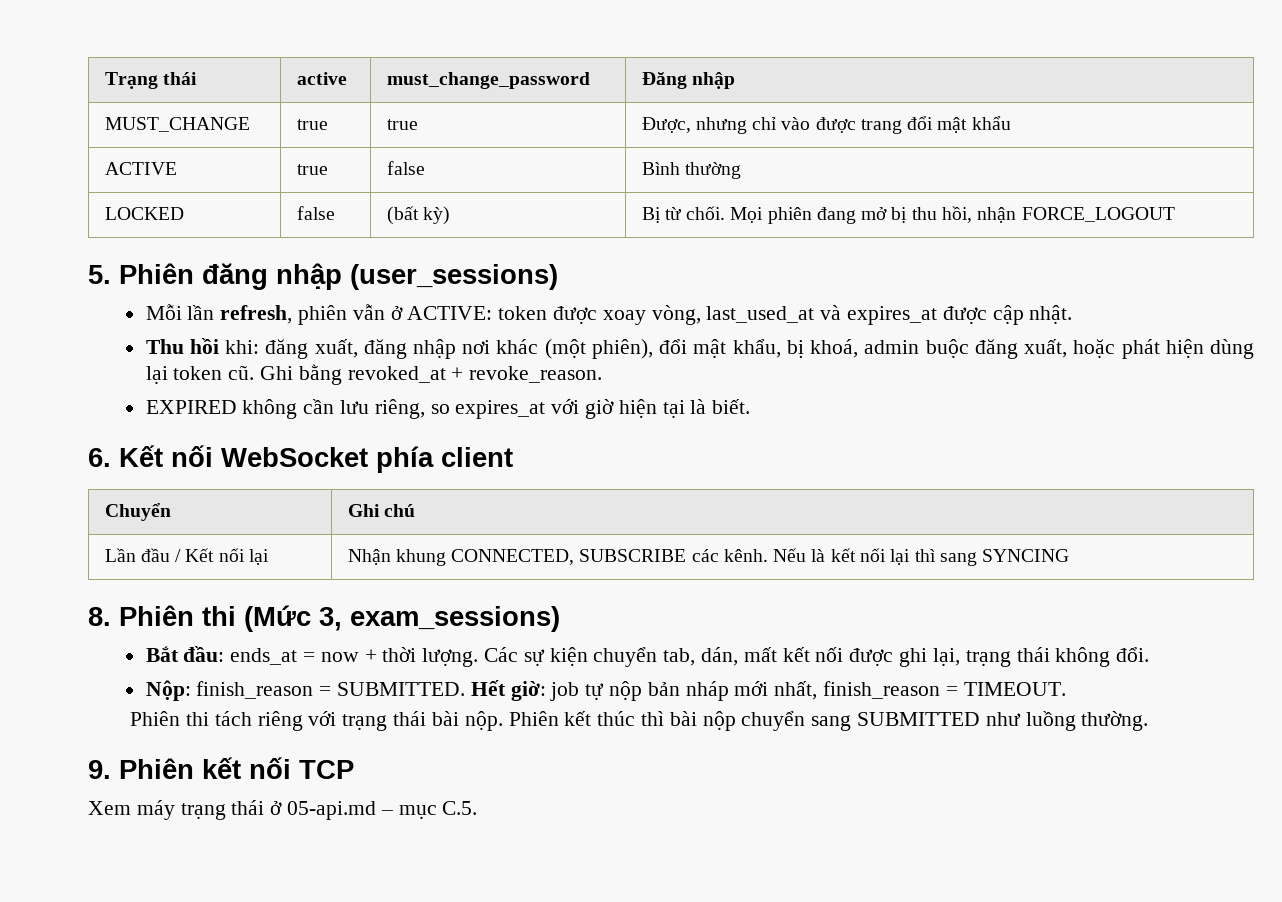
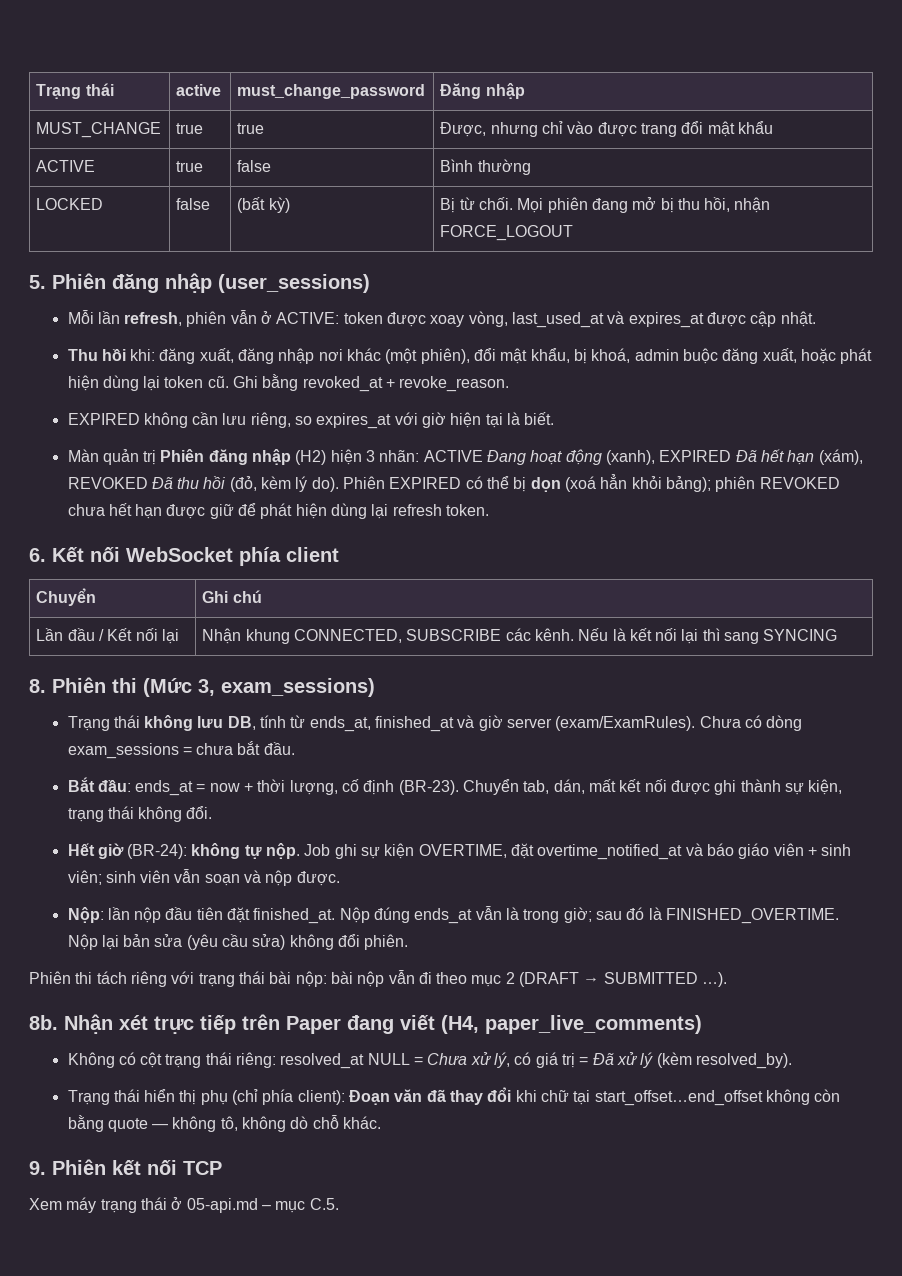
(751, 406) none -> [67,449,863,465] [67,474,840,492] [67,503,490,519] // Màn quản trị Phiên đăng nhập (H2) hiện 3 nhãn: ACTIVE Đang hoạt động (xanh), EXPIRED Đã hết hạn (xám), REVOKED Đã thu hồi (đỏ, kèm lý do). Phiên EXPIRED có thể bị dọn (xoá hẳn khỏi bảng); phiên REVOKED chưa hết hạn được giữ để phát hiện dùng lại refresh token.
(560, 619) none -> [67,715,803,732] [67,741,295,759] // Trạng thái không lưu DB, tính từ ends_at, finished_at và giờ server (exam/ExamRules). Chưa có dòng exam_sessions = chưa bắt đầu.
[422,647,658,667] lượng. Các sự kiện chuyển -> [289,779,520,795] lượng, cố định (BR-23). Chuyển
[932,648,960,666] lại, -> [740,779,843,795] thành sự kiện,
[145,680,1066,701] Nộp: finish_reason = SUBMITTED. Hết giờ: job tự nộp bản nháp mới nhất, finish_reason = TIMEOUT. -> [67,843,852,860] [67,869,340,886] [67,906,839,924] [67,934,409,950] Hết giờ (BR-24): không tự nộp. Job ghi sự kiện OVERTIME, đặt overtime_notified_at và báo giáo viên + sinh viên; sinh viên vẫn soạn và nộp được. // Nộp: lần nộp đầu tiên đặt finished_at. Nộp đúng ends_at vẫn là trong giờ; sau đó là FINISHED_OVERTIME. Nộp lại bản sửa (yêu cầu sửa) không đổi phiên.
[464,711,1149,731] nộp. Phiên kết thúc thì bài nộp chuyển sang SUBMITTED như luồng thường. -> [295,970,728,987] [29,1014,702,1034] [67,1052,792,1069] [67,1087,841,1106] [67,1115,382,1132] nộp: bài nộp vẫn đi theo mục 2 (DRAFT → SUBMITTED …). // 8b. Nhận xét trực tiếp trên Paper đang viết (H4, paper_live_comments) // Không có cột trạng thái riêng: resolved_at NULL = Chưa xử lý, có giá trị = Đã xử lý (kèm resolved_by). // Trạng thái hiển thị phụ (chỉ phía client): Đoạn văn đã thay đổi khi chữ tại start_offset…end_offset không còn bằng quote — không tô, không dò chỗ khác.

